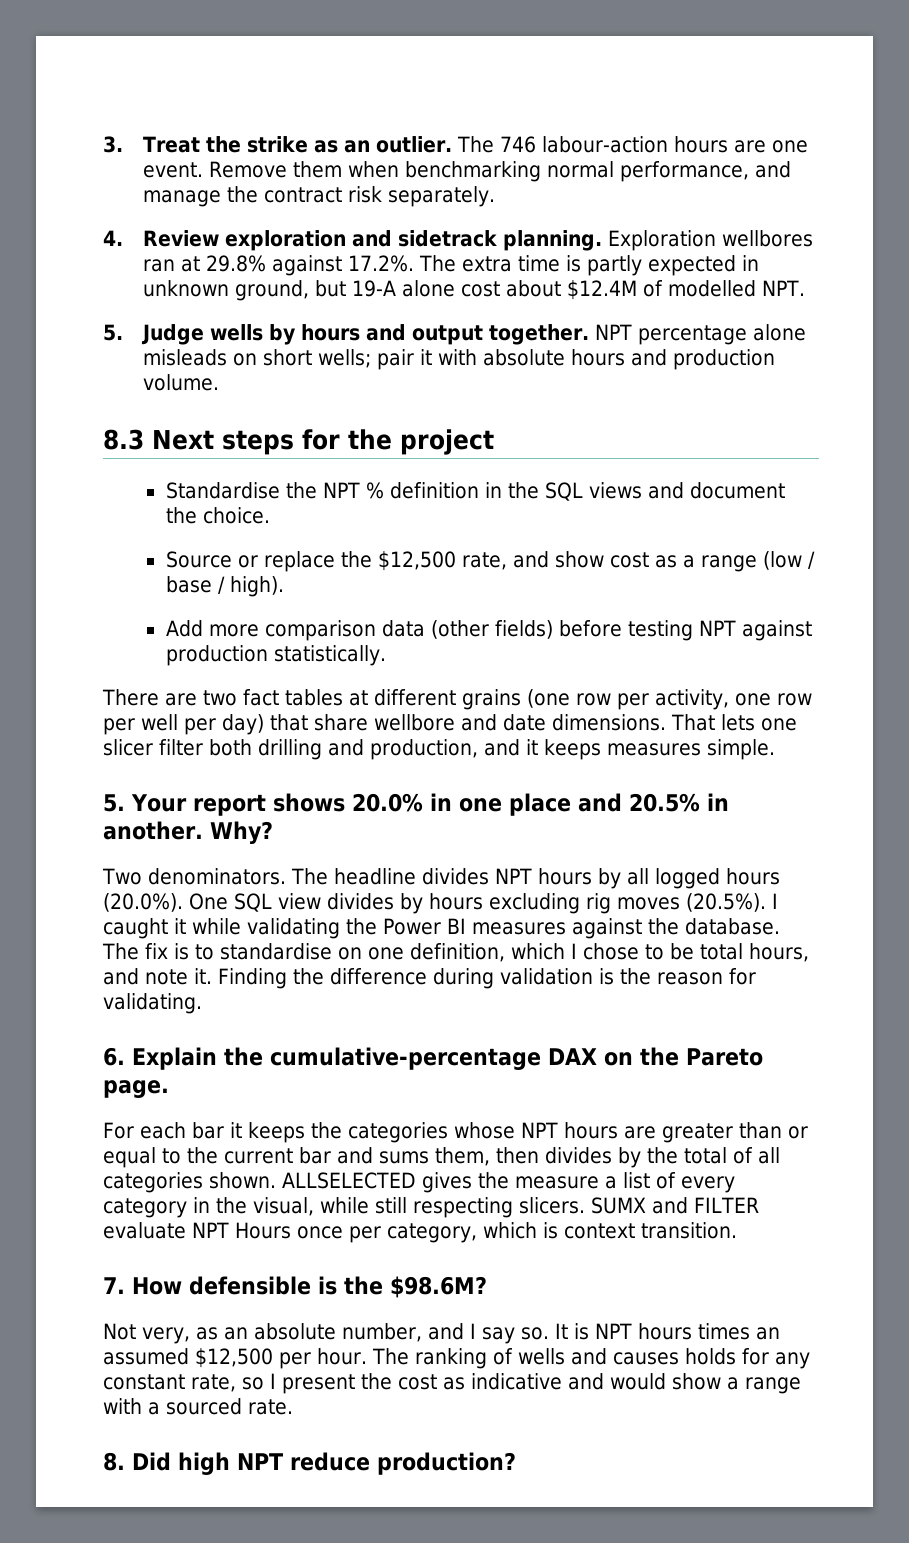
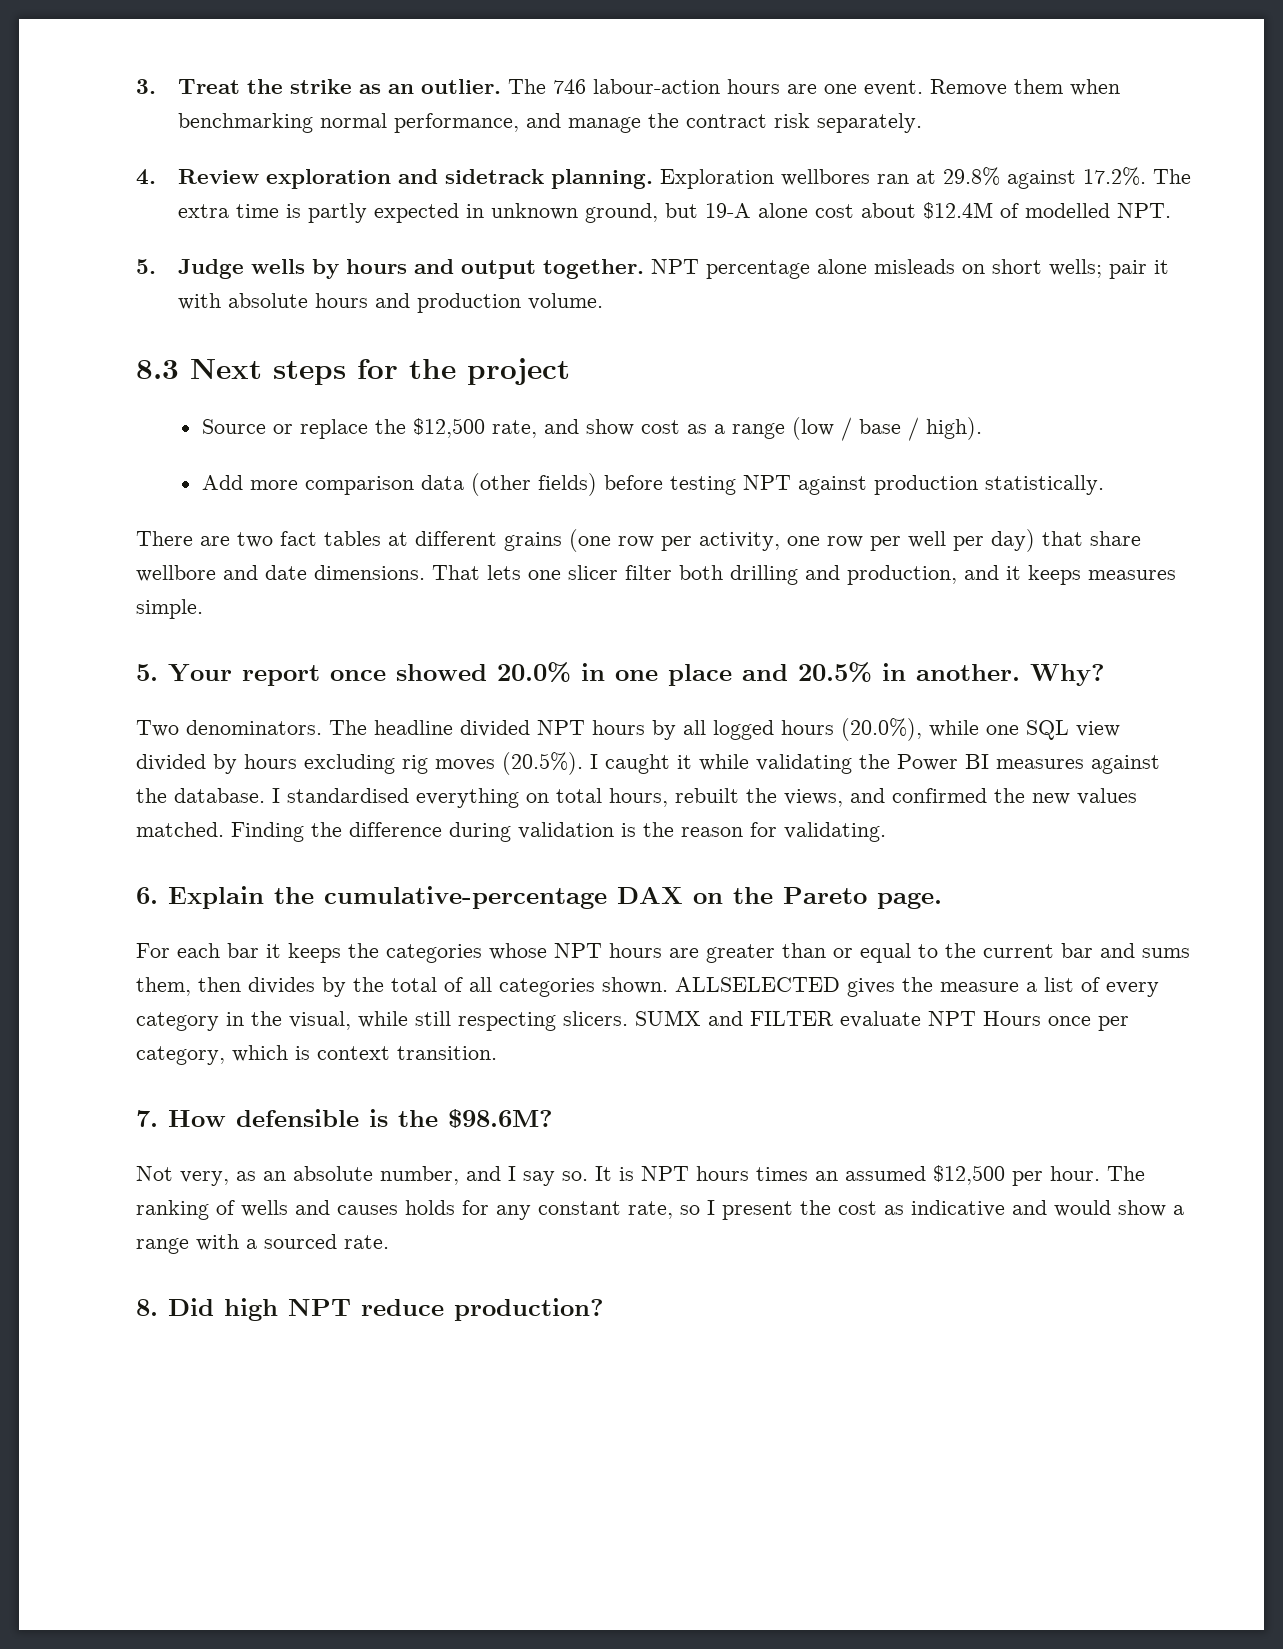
[165,482,785,501] [165,507,270,524] // Standardise the NPT % definition in the SQL views and document the choice. -> (570, 371) none
[272,793,345,812] shows -> [330,664,487,681] once showed
[421,868,489,885] divides -> [460,720,530,737] divided
[103,893,228,912] (20.0%). One -> [841,718,1019,741] (20.0%), while one
[327,893,394,910] divides -> [136,754,206,771] divided
[102,943,809,962] [103,968,212,985] The fix is to standardise on one definition, which I chose to be total hours, and note it. -> [272,788,1137,808] [136,822,224,837] I standardised everything on total hours, rebuilt the views, and confirmed the new values matched.

